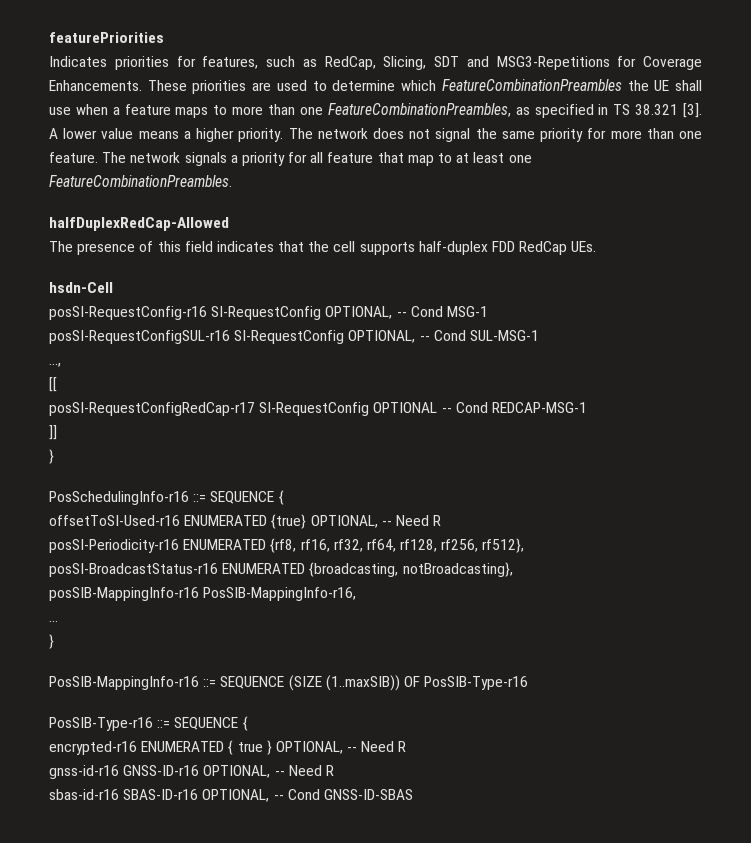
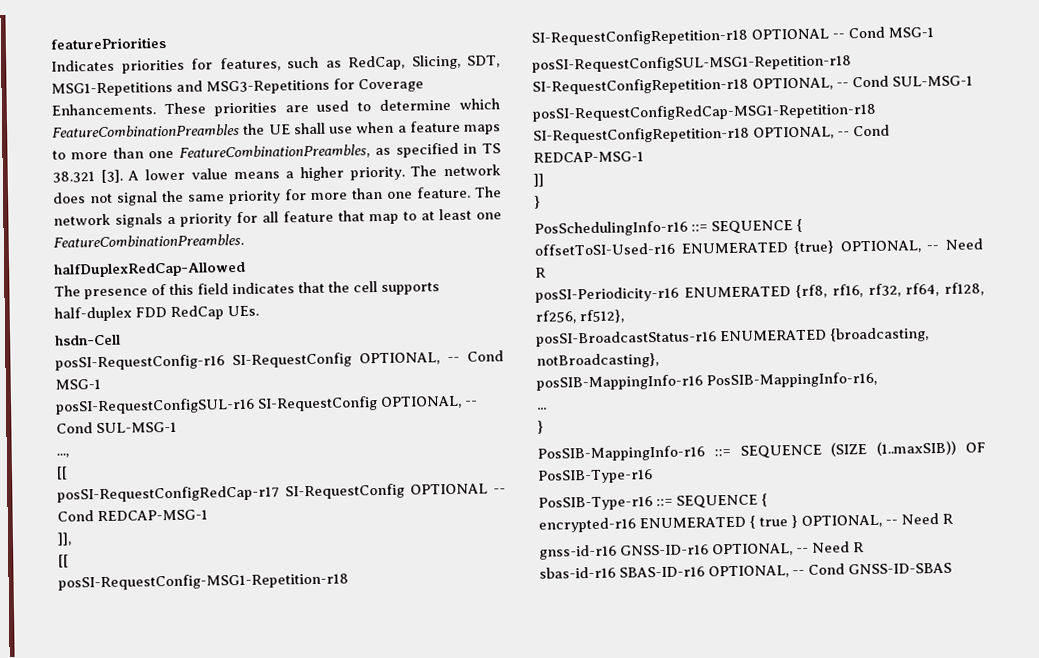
[434,56,459,67] SDT -> [467,55,500,68] [51,81,173,97] SDT, MSG1-Repetitions
(587, 407) none -> [57,532,72,546] [58,554,69,568] [58,572,349,591] [531,26,934,46] [532,54,852,73] [532,75,973,95] [532,102,877,122] [533,124,890,144] [533,151,644,163] // ]], // [[ // posSI-RequestConfig-MSG1-Repetition-r18 SI-RequestConfigRepetition-r18 OPTIONAL -- Cond MSG-1 // posSI-RequestConfigSUL-MSG1-Repetition-r18 SI-RequestConfigRepetition-r18 OPTIONAL, -- Cond SUL-MSG-1 // posSI-RequestConfigRedCap-MSG1-Repetition-r18 SI-RequestConfigRepetition-r18 OPTIONAL, -- Cond REDCAP-MSG-1

